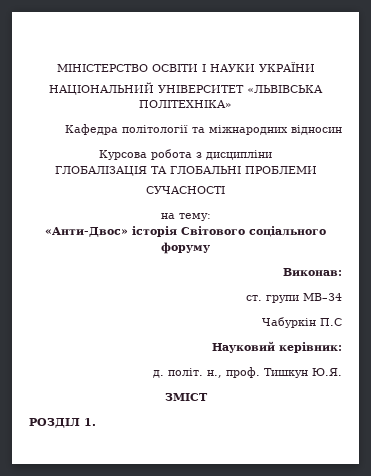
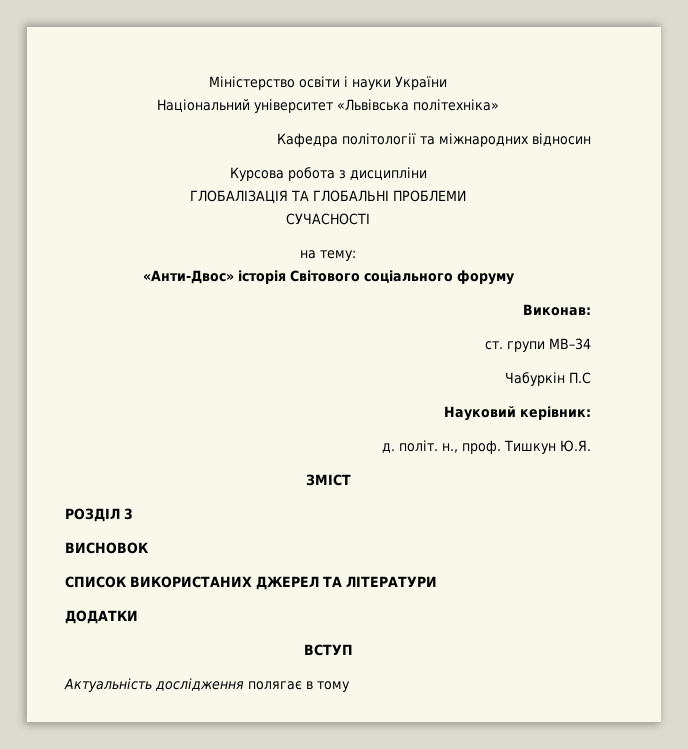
[56,62,315,72] [49,82,323,95] [139,100,232,108] МІНІСТЕРСТВО ОСВІТИ І НАУКИ УКРАЇНИ // НАЦІОНАЛЬНИЙ УНІВЕРСИТЕТ «ЛЬВІВСЬКА ПОЛІТЕХНІКА» -> [209,76,447,90] [157,99,499,113] Міністерство освіти і науки України // Національний університет «Львівська політехніка»
[84,418,96,426] 1. -> [124,508,133,520] [65,542,149,554] [65,576,437,590] [65,610,138,624] [303,644,353,656] [64,678,350,692] 3 // ВИСНОВОК // СПИСОК ВИКОРИСТАНИХ ДЖЕРЕЛ ТА ЛІТЕРАТУРИ // ДОДАТКИ // ВСТУП // Актуальність дослідження полягає в тому

